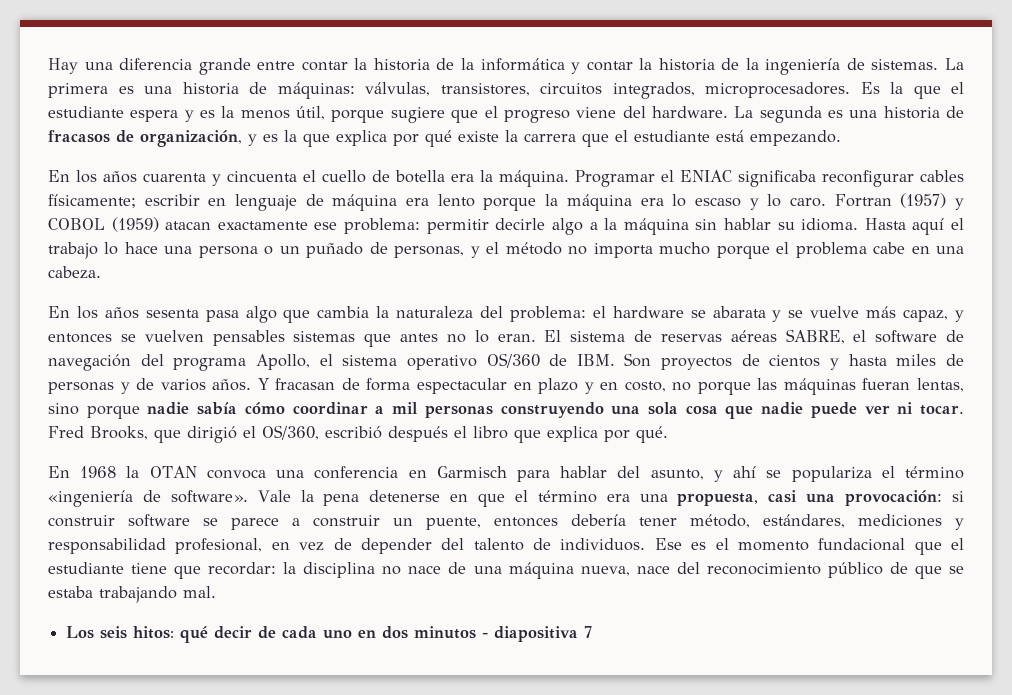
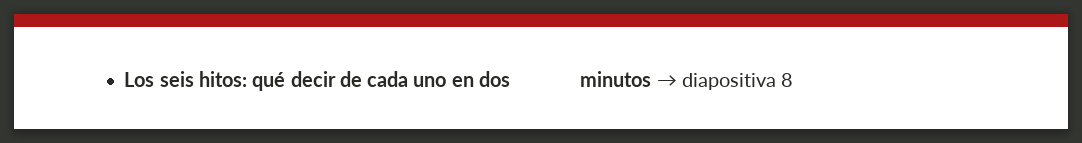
[48,58,964,75] [48,82,964,99] [48,106,965,123] [48,130,841,147] [48,170,964,187] [48,193,965,211] [48,217,964,235] [48,242,965,259] [48,266,101,279] [48,306,965,323] [48,329,965,347] [48,353,964,371] [48,378,964,395] [48,402,964,419] [48,425,668,443] [48,466,965,482] [48,490,965,507] [48,514,964,530] [48,538,964,555] [48,562,964,579] [48,586,216,603] Hay una diferencia grande entre contar la historia de la informática y contar la historia de la ingeniería de sistemas. La primera es una historia de máquinas: válvulas, transistores, circuitos integrados, microprocesadores. Es la que el estudiante espera y es la menos útil, porque sugiere que el progreso viene del hardware. La segunda es una historia de fracasos de organización, y es la que explica por qué existe la carrera que el estudiante está empezando. // En los años cuarenta y cincuenta el cuello de botella era la máquina. Programar el ENIAC significaba reconfigurar cables físicamente; escribir en lenguaje de máquina era lento porque la máquina era lo escaso y lo caro. Fortran (1957) y COBOL (1959) atacan exactamente ese problema: permitir decirle algo a la máquina sin hablar su idioma. Hasta aquí el trabajo lo hace una persona o un puñado de personas, y el método no importa mucho porque el problema cabe en una cabeza. // En los años sesenta pasa algo que cambia la naturaleza del problema: el hardware se abarata y se vuelve más capaz, y entonces se vuelven pensables sistemas que antes no lo eran. El sistema de reservas aéreas SABRE, el software de navegación del programa Apollo, el sistema operativo OS/360 de IBM. Son proyectos de cientos y hasta miles de personas y de varios años. Y fracasan de forma espectacular en plazo y en costo, no porque las máquinas fueran lentas, sino porque nadie sabía cómo coordinar a mil personas construyendo una sola cosa que nadie puede ver ni tocar. Fred Brooks, que dirigió el OS/360, escribió después el libro que explica por qué. // En 1968 la OTAN convoca una conferencia en Garmisch para hablar del asunto, y ahí se populariza el término «ingeniería de software». Vale la pena detenerse en que el término era una propuesta, casi una provocación: si construir software se parece a construir un puente, entonces debería tener método, estándares, mediciones y responsabilidad profesional, en vez de depender del talento de individuos. Ese es el momento fundacional que el estudiante tiene que recordar: la disciplina no nace de una máquina nueva, nace del reconocimiento público de que se estaba trabajando mal. // -> (124, 79) none
[482,626,593,642] - diapositiva 7 -> [656,73,794,90] → diapositiva 8

